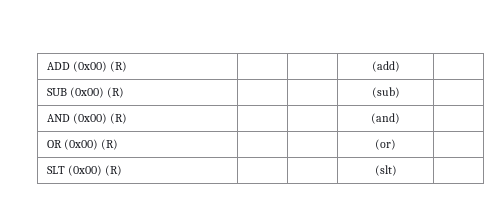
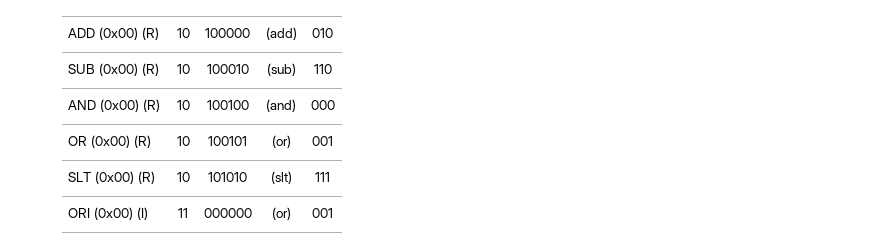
(127, 66) | -> [176,28,190,38] [205,28,250,38] 10 | 100000
(400, 66) none -> [312,28,333,38] 010
(124, 92) | -> [176,64,190,74] [206,64,249,74] 10 | 100010
(400, 92) none -> [313,64,332,74] 110
(127, 118) | -> [176,100,190,110] [206,100,249,110] 10 | 100100
(400, 118) none -> [310,100,335,110] 000
[375,139,396,150] | | (or) | -> [176,136,190,146] [208,136,247,146] [271,135,291,148] [312,136,333,146] 10 | 100101 | (or) | 001
(122, 170) | -> [176,172,190,182] [208,172,247,182] 10 | 101010
(397, 170) none -> [315,172,330,182] [68,207,148,220] [178,208,188,218] [203,208,252,218] [271,207,291,220] [312,208,333,218] 111 // ORI (0x00) (I) | 11 | 000000 | (or) | 001

